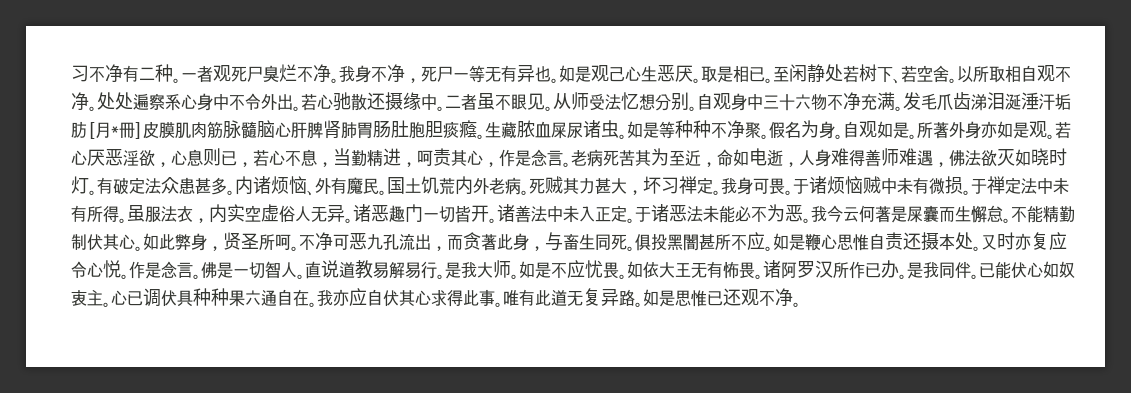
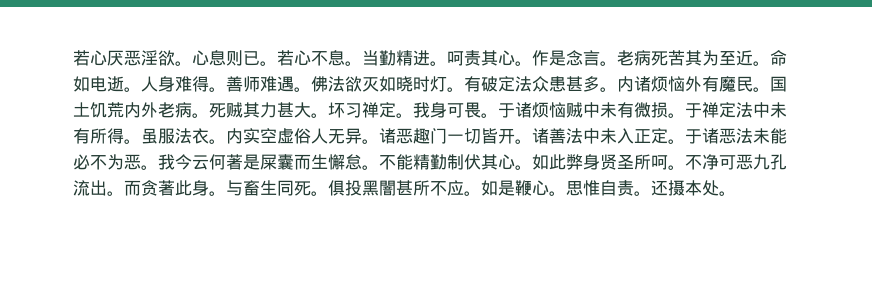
[71,64,1071,84] [71,92,1071,111] [71,120,1055,139] 习不净有二种。一者观死尸臭烂不净。我身不净，死尸一等无有异也。如是观己心生恶厌。取是相已。至闲静处若树下、若空舍。以所取相自观不净。处处遍察系心身中不令外出。若心驰散还摄缘中。二者虽不眼见。从师受法忆想分别。自观身中三十六物不净充满。发毛爪齿涕泪涎涶汗垢肪[月*冊]皮膜肌肉筋脉髓脑心肝脾肾肺胃肠肚胞胆痰癊。生藏脓血屎尿诸虫。如是等种种不净聚。假名为身。自观如是。所著外身亦如是观。 -> (73, 58) none
[155,162,171,167] ， -> [175,61,192,66] 。
[237,162,253,167] ， -> [260,61,277,66] 。
[317,162,333,167] ， -> [345,61,362,66] 。
[401,162,417,167] ， -> [430,61,447,66] 。
[483,162,499,167] ， -> [515,61,532,66] 。
[701,162,717,167] ， -> [753,61,770,66] 。
[783,162,799,167] ， -> [124,87,141,92] 。
(865, 158) none -> [209,87,226,92] 。
[933,162,949,167] ， -> [294,87,311,92] 。
[307,190,315,196] 、 -> (685, 84) none
[627,190,643,195] ， -> [311,113,328,118] 。
[193,218,209,223] ， -> [209,139,226,144] 。
[207,246,223,251] ， -> (600, 162) none
[431,246,447,251] ， -> [107,191,124,196] 。
[529,246,545,251] ， -> [209,191,226,196] 。
(837, 241) none -> [549,191,566,196] 。
(903, 241) none -> [634,191,651,196] 。
[981,232,1067,250] [71,260,1075,279] [71,288,801,307] 又时亦复应令心悦。作是念言。佛是一切智人。直说道教易解易行。是我大师。如是不应忧畏。如依大王无有怖畏。诸阿罗汉所作已办。是我同伴。已能伏心如奴衷主。心已调伏具种种果六通自在。我亦应自伏其心求得此事。唯有此道无复异路。如是思惟已还观不净。 -> (736, 193) none

